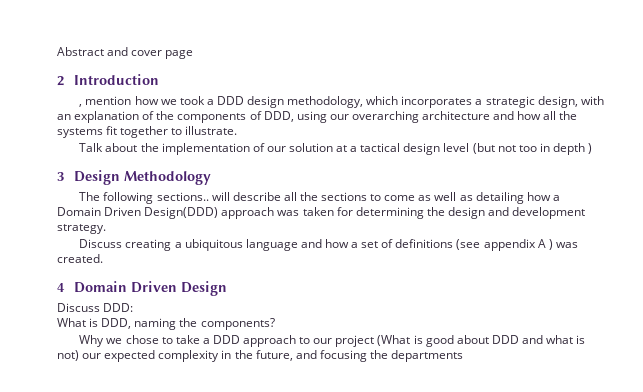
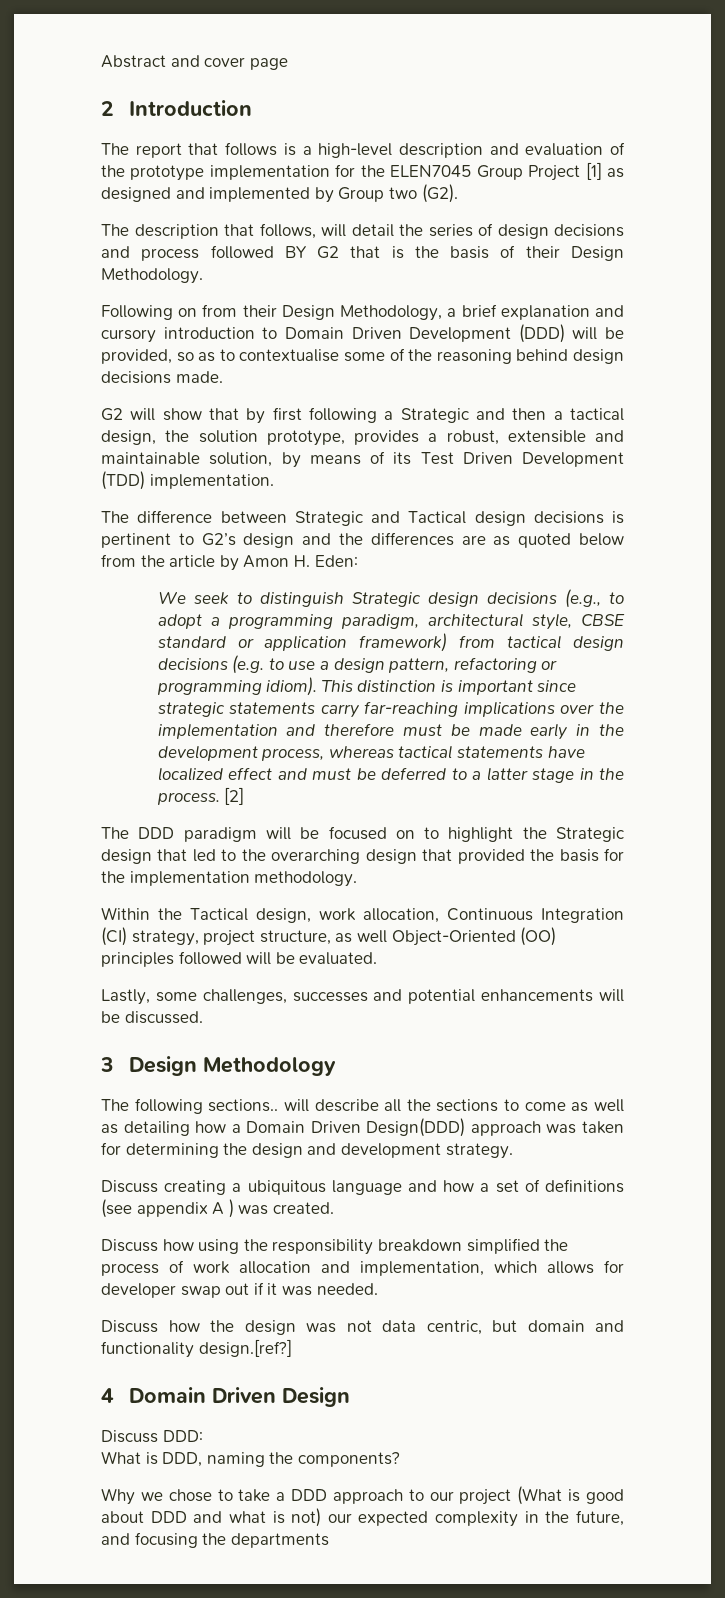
[79,96,604,108] [57,111,578,123] [57,126,238,138] [79,143,593,155] , mention how we took a DDD design methodology, which incorporates a strategic design, with an explanation of the components of DDD, using our overarching architecture and how all the systems fit together to illustrate. // Talk about the implementation of our solution at a tactical design level (but not too in depth ) -> [101,142,625,158] [101,162,624,181] [101,184,458,203] [101,223,624,239] [101,245,624,261] [101,268,203,284] [101,304,624,321] [101,324,624,343] [101,348,625,364] [101,371,223,384] [101,407,624,424] [101,430,624,446] [101,451,624,468] [101,471,274,490] [101,510,624,526] [101,532,624,548] [101,554,358,571] [157,589,624,608] [157,613,625,630] [157,633,624,652] [157,655,558,674] [156,677,577,696] [157,701,624,718] [157,723,625,740] [157,745,585,761] [157,767,624,783] [156,787,245,805] [101,826,624,842] [101,848,624,864] [101,871,358,887] [101,907,624,923] [101,927,557,946] [101,951,378,967] [101,989,624,1005] [101,1011,203,1024] The report that follows is a high-level description and evaluation of the prototype implementation for the ELEN7045 Group Project [1] as designed and implemented by Group two (G2). // The description that follows, will detail the series of design decisions and process followed BY G2 that is the basis of their Design Methodology. // Following on from their Design Methodology, a brief explanation and cursory introduction to Domain Driven Development (DDD) will be provided, so as to contextualise some of the reasoning behind design decisions made. // G2 will show that by first following a Strategic and then a tactical design, the solution prototype, provides a robust, extensible and maintainable solution, by means of its Test Driven Development (TDD) implementation. // The difference between Strategic and Tactical design decisions is pertinent to G2’s design and the differences are as quoted below from the article by Amon H. Eden: // We seek to distinguish Strategic design decisions (e.g., to adopt a programming paradigm, architectural style, CBSE standard or application framework) from tactical design decisions (e.g. to use a design pattern, refactoring or programming idiom). This distinction is important since strategic statements carry far-reaching implications over the implementation and therefore must be made early in the development process, whereas tactical statements have localized effect and must be deferred to a latter stage in the process. [2] // The DDD paradigm will be focused on to highlight the Strategic design that led to the overarching design that provided the basis for the implementation methodology. // Within the Tactical design, work allocation, Continuous Integration (CI) strategy, project structure, as well Object-Oriented (OO) principles followed will be evaluated. // Lastly, some challenges, successes and potential enhancements will be discussed.
(103, 258) none -> [101,1238,569,1255] [101,1260,624,1276] [101,1282,378,1298] [101,1320,624,1335] [101,1339,292,1358] // Discuss how using the responsibility breakdown simplified the process of work allocation and implementation, which allows for developer swap out if it was needed. // Discuss how the design was not data centric, but domain and functionality design.[ref?]

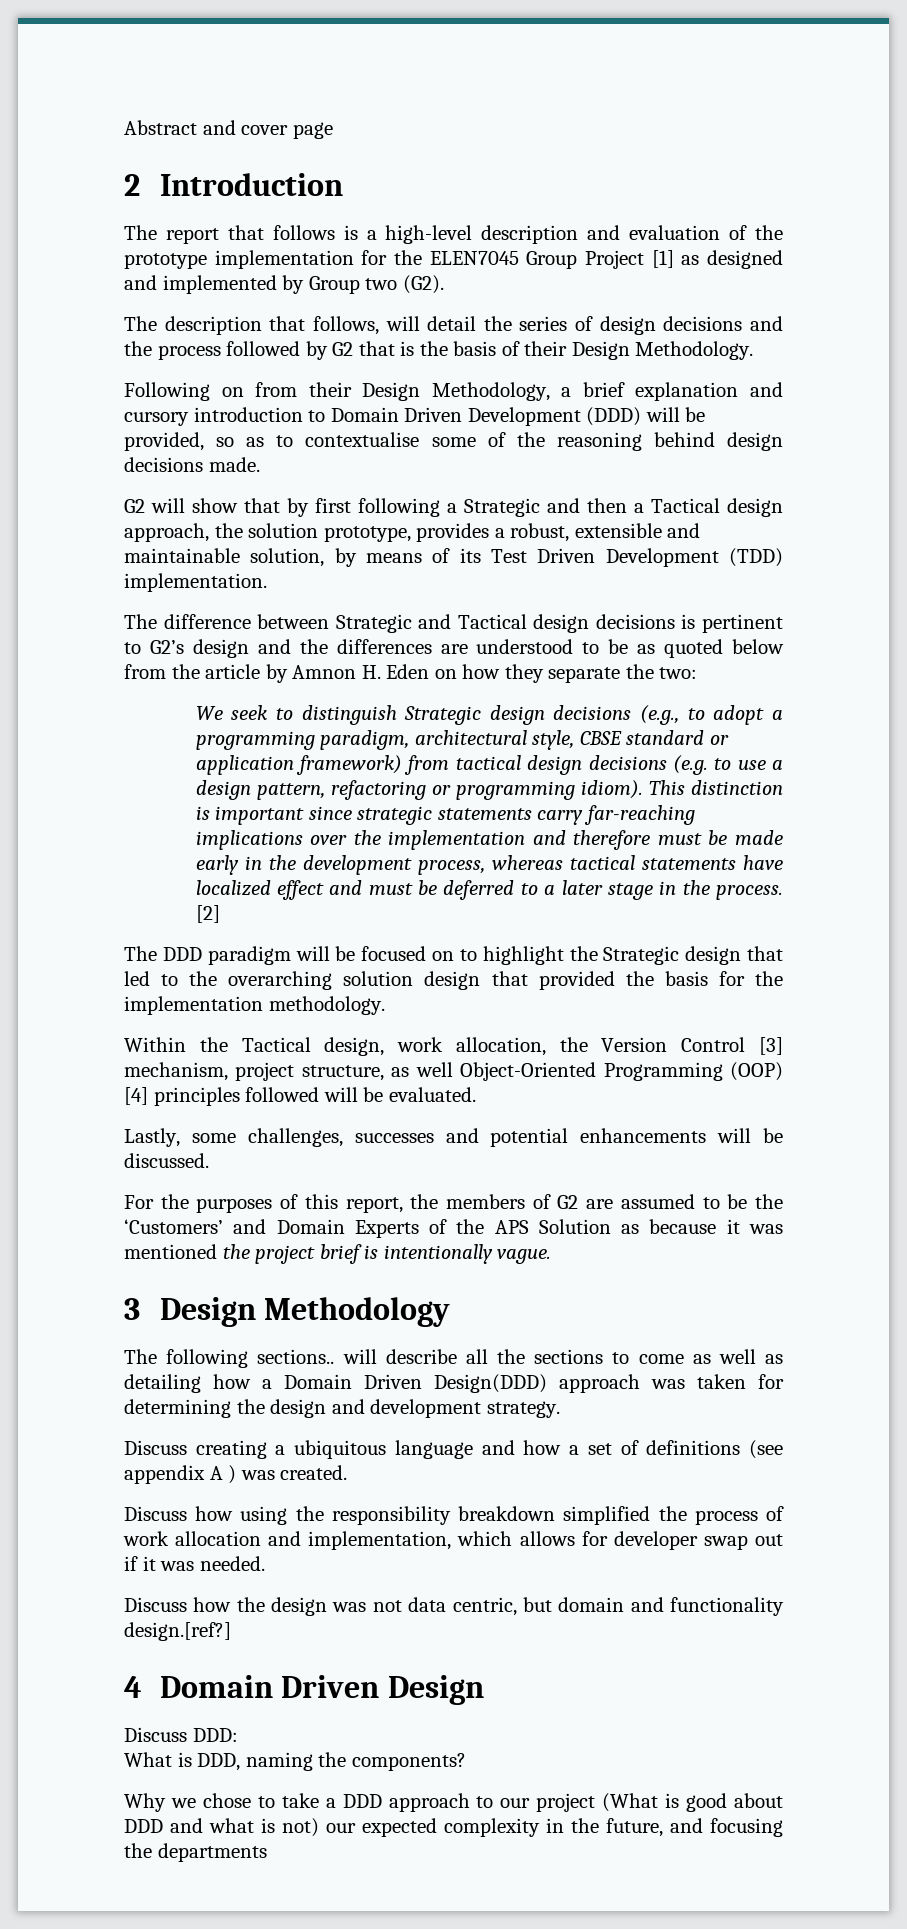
(130, 252) none -> [124,341,152,356] the
[284,246,307,258] BY -> [305,341,328,360] by
[569,408,624,421] [101,430,156,445] tactical design, -> [651,498,783,517] [124,523,209,542] Tactical design approach,
(486, 540) none -> [476,639,629,654] understood to be
[243,555,358,568] Amon H. Eden: -> [292,664,698,683] Amnon H. Eden on how they separate the two:
[486,767,528,781] latter -> [561,880,603,895] later
(361, 856) none -> [343,971,414,986] solution
[447,908,624,923] [101,927,199,946] Continuous Integration (CI) strategy, -> [559,1037,784,1055] [124,1062,228,1081] the Version Control [3] mechanism,
[520,927,557,946] (OO) -> [603,1062,784,1081] [124,1087,148,1105] Programming (OOP) [4]
(203, 1017) none -> [124,1194,783,1213] [124,1219,783,1238] [124,1244,552,1264] // For the purposes of this report, the members of G2 are assumed to be the ‘Customers’ and Domain Experts of the APS Solution as because it was mentioned the project brief is intentionally vague.

